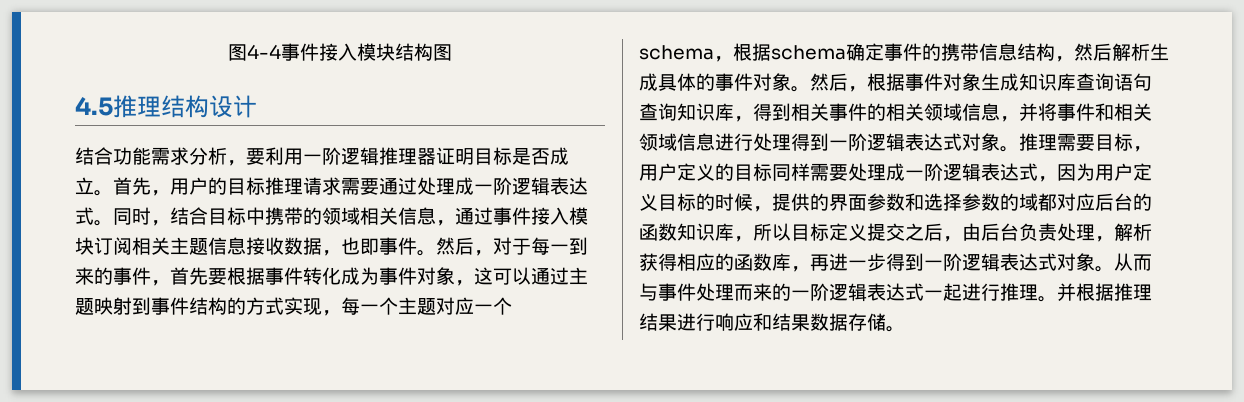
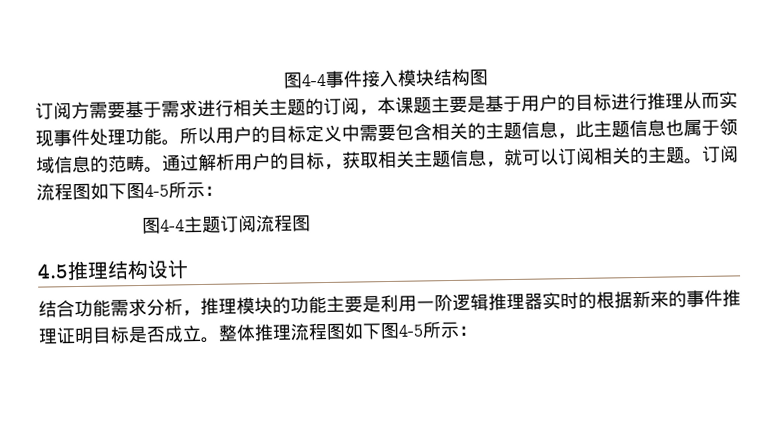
(452, 52) none -> [35,91,738,120] [35,118,738,147] [36,145,739,174] [36,181,223,201] [142,214,312,234] // 订阅方需要基于需求进行相关主题的订阅，本课题主要是基于用户的目标进行推理从而实现事件处理功能。所以用户的目标定义中需要包含相关的主题信息，此主题信息也属于领域信息的范畴。通过解析用户的目标，获取相关主题信息，就可以订阅相关的主题。订阅流程图如下图4-5所示： // 图4-4主题订阅流程图
[246,148,265,165] 要 -> [200,295,381,316] 推理模块的功能主要是
(436, 156) none -> [542,289,741,310] [38,328,58,345] 实时的根据新来的事件推理
[113,177,588,196] [75,207,588,226] [75,237,588,256] [75,267,588,286] [75,297,512,316] [639,43,1169,62] [639,73,1152,92] [639,103,1152,122] [639,133,1152,152] [639,163,1152,182] [639,193,1152,212] [639,223,1152,242] [639,253,1152,272] [639,283,1152,302] [639,313,905,332] 首先，用户的目标推理请求需要通过处理成一阶逻辑表达式。同时，结合目标中携带的领域相关信息，通过事件接入模块订阅相关主题信息接收数据，也即事件。然后，对于每一到来的事件，首先要根据事件转化成为事件对象，这可以通过主题映射到事件结构的方式实现，每一个主题对应一个schema，根据schema确定事件的携带信息结构，然后解析生成具体的事件对象。然后，根据事件对象生成知识库查询语句查询知识库，得到相关事件的相关领域信息，并将事件和相关领域信息进行处理得到一阶逻辑表达式对象。推理需要目标，用户定义的目标同样需要处理成一阶逻辑表达式，因为用户定义目标的时候，提供的界面参数和选择参数的域都对应后台的函数知识库，所以目标定义提交之后，由后台负责处理，解析获得相应的函数库，再进一步得到一阶逻辑表达式对象。从而与事件处理而来的一阶逻辑表达式一起进行推理。并根据推理结果进行响应和结果数据存储。 -> [218,321,477,342] 整体推理流程图如下图4-5所示：

